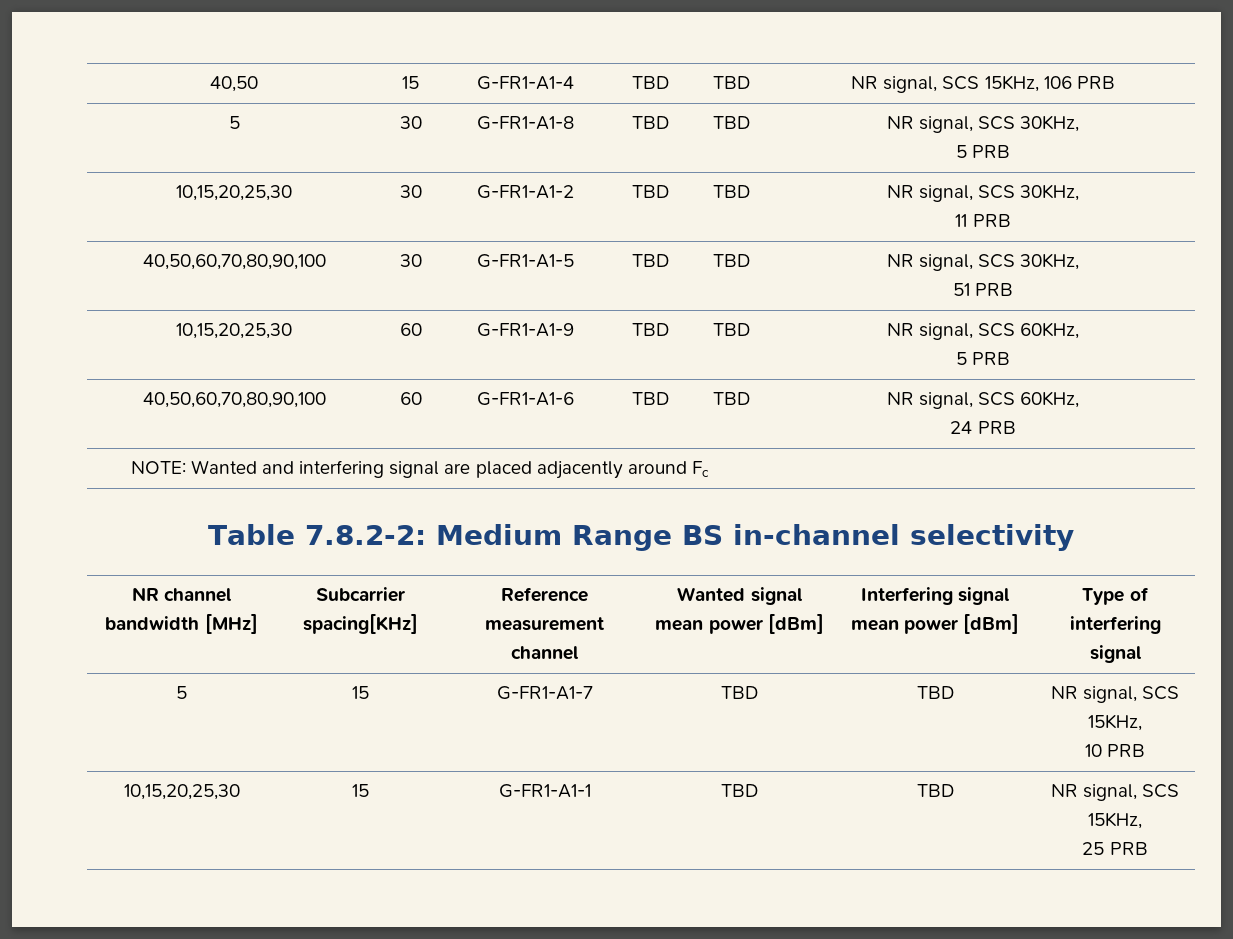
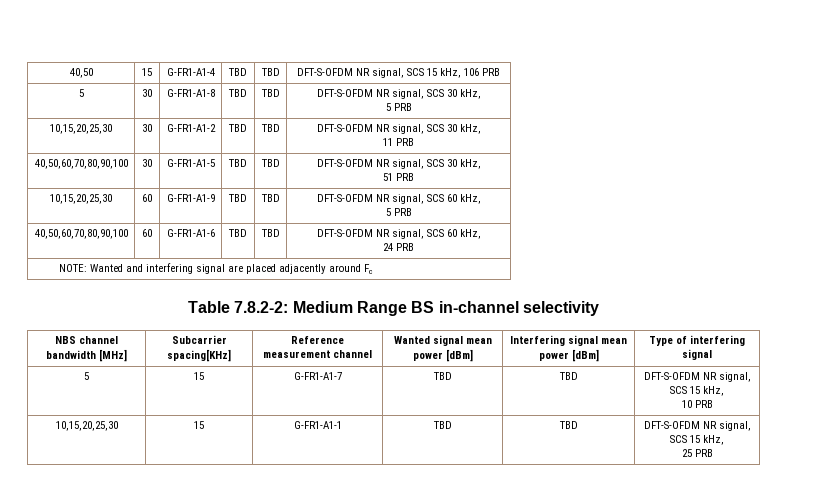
[851,75,1039,93] NR signal, SCS 15KHz, -> [297,68,461,78] DFT-S-OFDM NR signal, SCS 15 kHz,
[886,115,1080,133] NR signal, SCS 30KHz, -> [316,89,481,99] DFT-S-OFDM NR signal, SCS 30 kHz,
[886,184,1080,202] NR signal, SCS 30KHz, -> [316,124,481,134] DFT-S-OFDM NR signal, SCS 30 kHz,
[886,253,1080,271] NR signal, SCS 30KHz, -> [316,159,481,169] DFT-S-OFDM NR signal, SCS 30 kHz,
[886,322,1080,340] NR signal, SCS 60KHz, -> [316,194,481,204] DFT-S-OFDM NR signal, SCS 60 kHz,
[886,391,1080,409] NR signal, SCS 60KHz, -> [316,229,481,239] DFT-S-OFDM NR signal, SCS 60 kHz,
[131,587,159,601] NR -> [55,336,76,344] NBS
[1050,686,1180,703] [1088,714,1142,731] NR signal, SCS 15KHz, -> [643,372,751,382] [670,386,724,396] DFT-S-OFDM NR signal, SCS 15 kHz,
[1050,784,1180,801] [1088,812,1142,829] NR signal, SCS 15KHz, -> [643,421,751,431] [670,435,724,445] DFT-S-OFDM NR signal, SCS 15 kHz,

